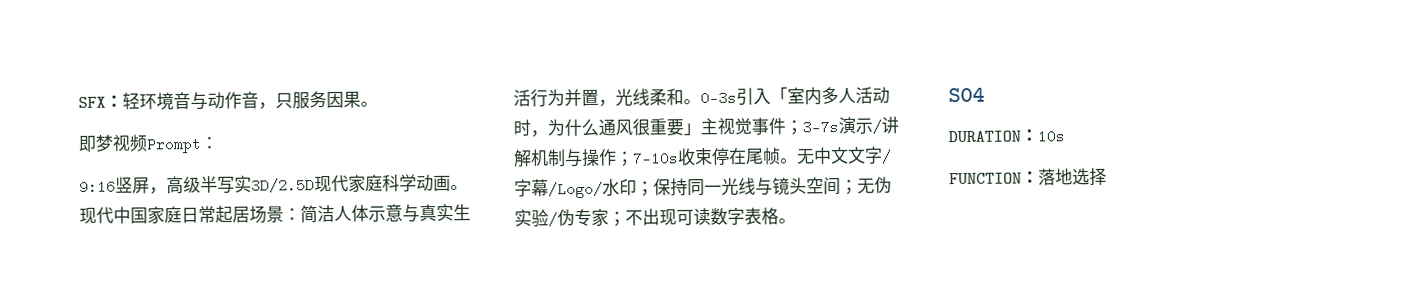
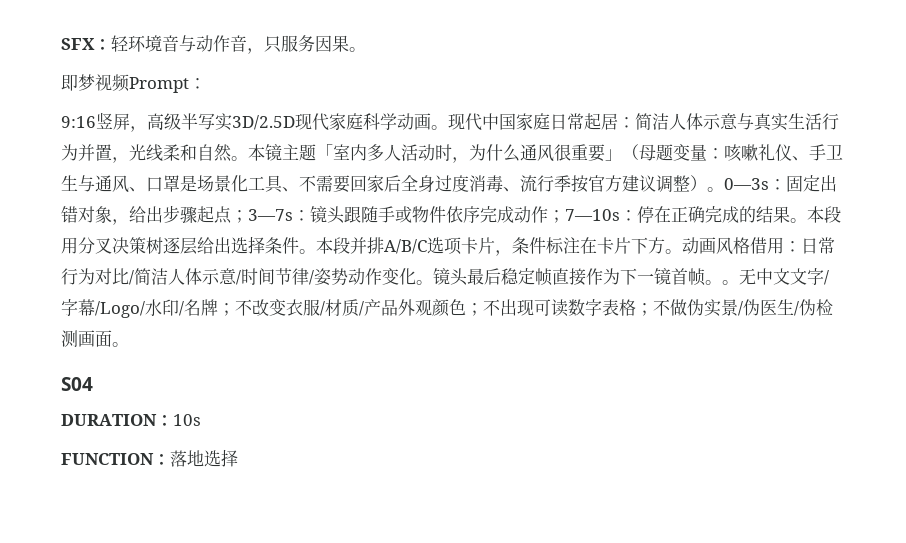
[249,205,284,224] 场景 -> (618, 121) none
[683,87,771,106] 。0—3s引入 -> [197,143,316,162] 自然。本镜主题
[700,116,899,136] [513,147,781,168] 主视觉事件；3—7s演示/讲解机制与操作；7—10s收束停在尾帧 -> [622,144,843,162] [61,175,837,193] [61,205,841,225] [61,236,835,256] [61,267,722,286] （母题变量：咳嗽礼仪、手卫生与通风、口罩是场景化工具、不需要回家后全身过度消毒、流行季按官方建议调整）。0—3s：固定出错对象，给出步骤起点；3—7s：镜头跟随手或物件依序完成动作；7—10s：停在正确完成的结果。本段用分叉决策树逐层给出选择条件。本段并排A/B/C选项卡片，条件标注在卡片下方。动画风格借用：日常行为对比/简洁人体示意/时间节律/姿势动作变化。镜头最后稳定帧直接作为下一镜首帧。
[636,176,892,197] [514,208,609,228] ；保持同一光线与镜头空间；无伪实验/伪专家 -> [179,299,466,317] /名牌；不改变衣服/材质/产品外观颜色
(779, 216) none -> [636,299,833,317] [61,330,112,347] ；不做伪实景/伪医生/伪检测画面

